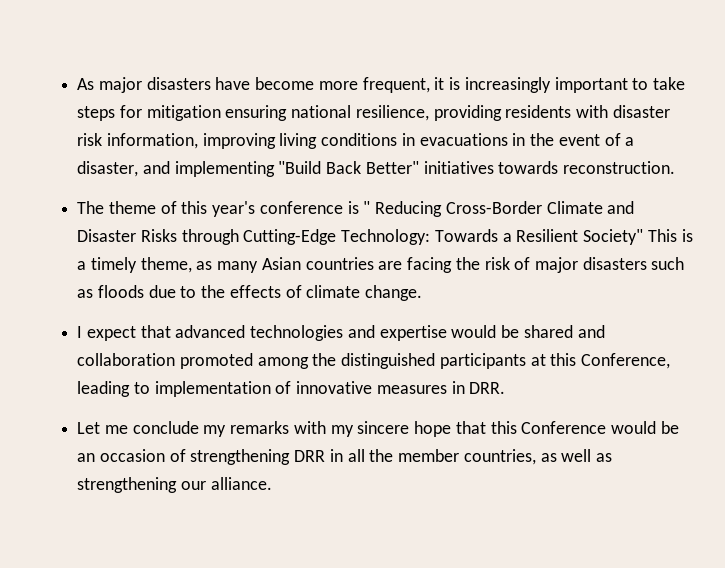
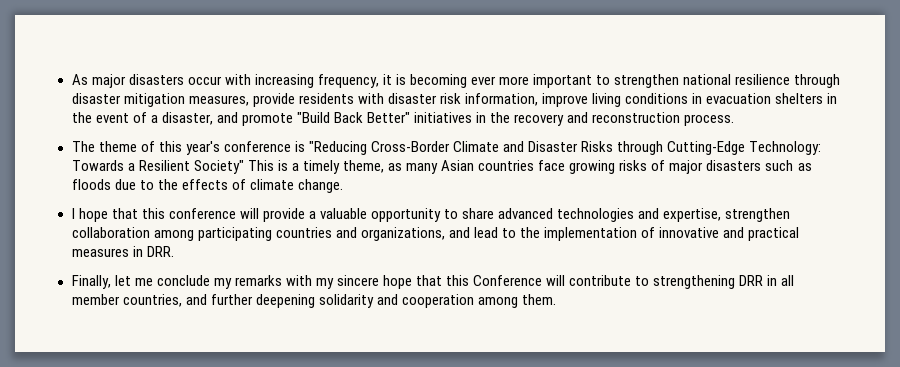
[215,77,685,93] [77,105,502,121] have become more frequent, it is increasingly important to take steps for mitigation ensuring national resilience, providing -> [187,74,841,88] [71,93,295,107] occur with increasing frequency, it is becoming ever more important to strengthen national resilience through disaster mitigation measures, provide
[202,133,276,149] improving -> [541,93,588,107] improve
[419,133,508,146] evacuations -> [706,93,824,104] evacuation shelters
[174,161,275,177] implementing -> [241,113,293,126] promote
[498,161,676,174] towards reconstruction. -> [476,112,735,126] in the recovery and reconstruction process.
[363,201,443,217] " Reducing -> [308,141,367,155] "Reducing
[378,257,510,273] are facing the risk -> [538,160,648,174] face growing risks
[86,325,605,341] [77,353,671,369] [77,381,150,397] expect that advanced technologies and expertise would be shared and collaboration promoted among the distinguished participants at this Conference, leading to -> [78,208,791,222] [71,227,540,241] hope that this conference will provide a valuable opportunity to share advanced technologies and expertise, strengthen collaboration among participating countries and organizations, and lead to the
(373, 387) none -> [723,227,800,241] and practical
[77,422,101,434] Let -> [71,275,131,289] Finally, let
[610,421,679,434] [77,449,186,462] would be an occasion of -> [546,275,650,286] will contribute to
[369,449,394,462] the -> (795, 280) none
[540,449,612,462] [77,477,272,493] as well as strengthening our alliance. -> [185,294,556,308] and further deepening solidarity and cooperation among them.

